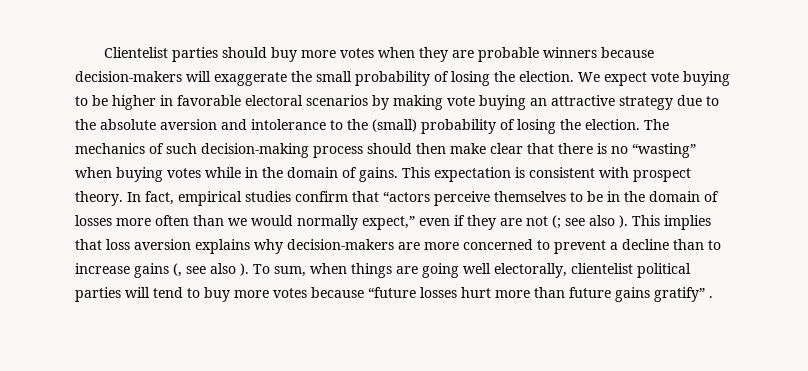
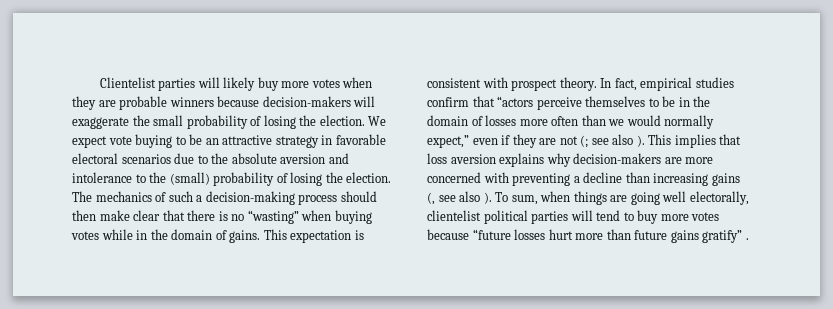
[221,47,267,58] should -> [197,77,256,91] will likely
[112,95,156,110] higher -> [205,135,319,148] an attractive strategy
[372,95,673,110] by making vote buying an attractive strategy -> (171, 159) none
(197, 148) none -> [196,195,203,202] a
[537,240,606,254] to prevent -> [483,172,571,186] with preventing
[708,240,721,250] [75,263,130,274] to increase -> [653,173,709,186] increasing

